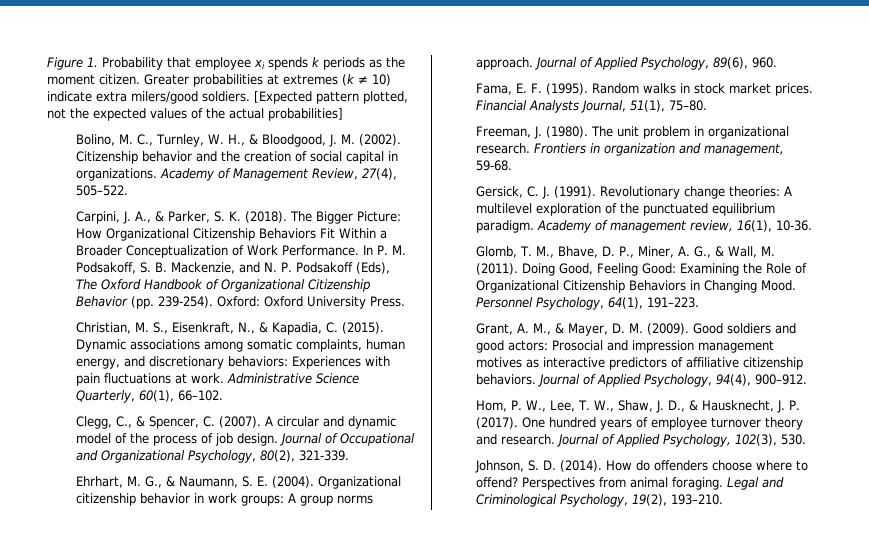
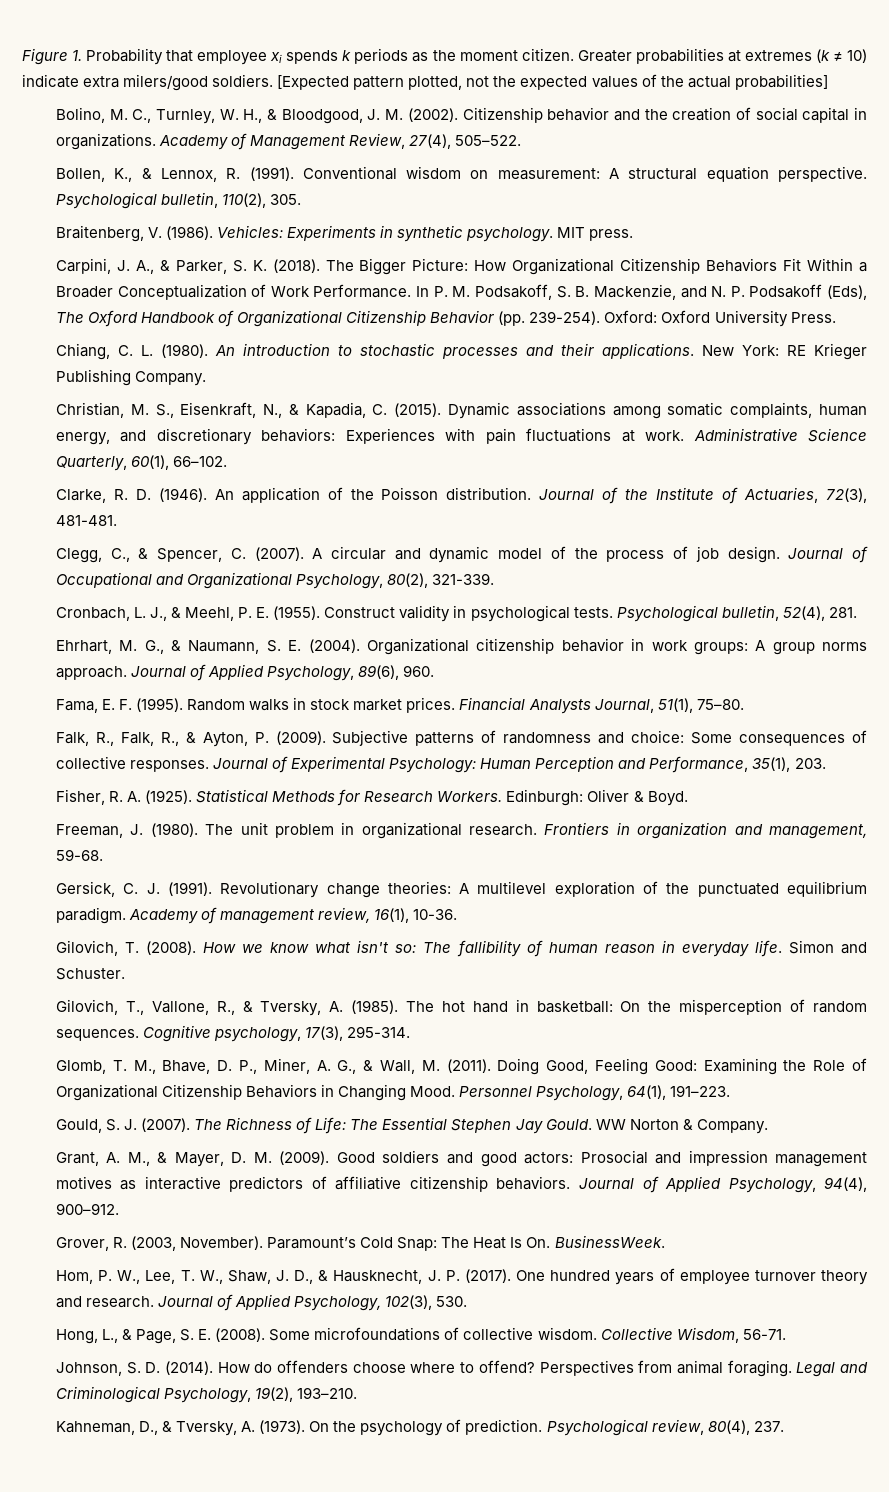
(128, 190) none -> [55,166,868,182] [55,192,302,209] [55,225,634,242] // Bollen, K., & Lennox, R. (1991). Conventional wisdom on measurement: A structural equation perspective. Psychological bulletin, 110(2), 305. // Braitenberg, V. (1986). Vehicles: Experiments in synthetic psychology. MIT press.
(405, 301) none -> [55,343,868,360] [55,369,207,386] // Chiang, C. L. (1980). An introduction to stochastic processes and their applications. New York: RE Krieger Publishing Company.
(223, 395) none -> [55,487,868,504] [55,515,117,526] // Clarke, R. D. (1946). An application of the Poisson distribution. Journal of the Institute of Actuaries, 72(3), 481-481.
(349, 455) none -> [55,605,857,622] // Cronbach, L. J., & Meehl, P. E. (1955). Construct validity in psychological tests. Psychological bulletin, 52(4), 281.
(707, 105) none -> [55,730,868,747] [55,756,826,773] [55,789,688,806] // Falk, R., Falk, R., & Ayton, P. (2009). Subjective patterns of randomness and choice: Some consequences of collective responses. Journal of Experimental Psychology: Human Perception and Performance, 35(1), 203. // Fisher, R. A. (1925). Statistical Methods for Research Workers. Edinburgh: Oliver & Boyd.
(812, 225) none -> [55,940,868,957] [55,968,125,980] [55,999,868,1016] [55,1025,411,1042] // Gilovich, T. (2008). How we know what isn't so: The fallibility of human reason in everyday life. Simon and Schuster. // Gilovich, T., Vallone, R., & Tversky, A. (1985). The hot hand in basketball: On the misperception of random sequences. Cognitive psychology, 17(3), 295-314.
(699, 302) none -> [55,1117,768,1134] // Gould, S. J. (2007). The Richness of Life: The Essential Stephen Jay Gould. WW Norton & Company.
(807, 379) none -> [55,1235,665,1251] // Grover, R. (2003, November). Paramount’s Cold Snap: The Heat Is On. BusinessWeek.
(806, 439) none -> [55,1327,786,1344] // Hong, L., & Page, S. E. (2008). Some microfoundations of collective wisdom. Collective Wisdom, 56-71.
(723, 499) none -> [55,1419,784,1436] // Kahneman, D., & Tversky, A. (1973). On the psychology of prediction. Psychological review, 80(4), 237.

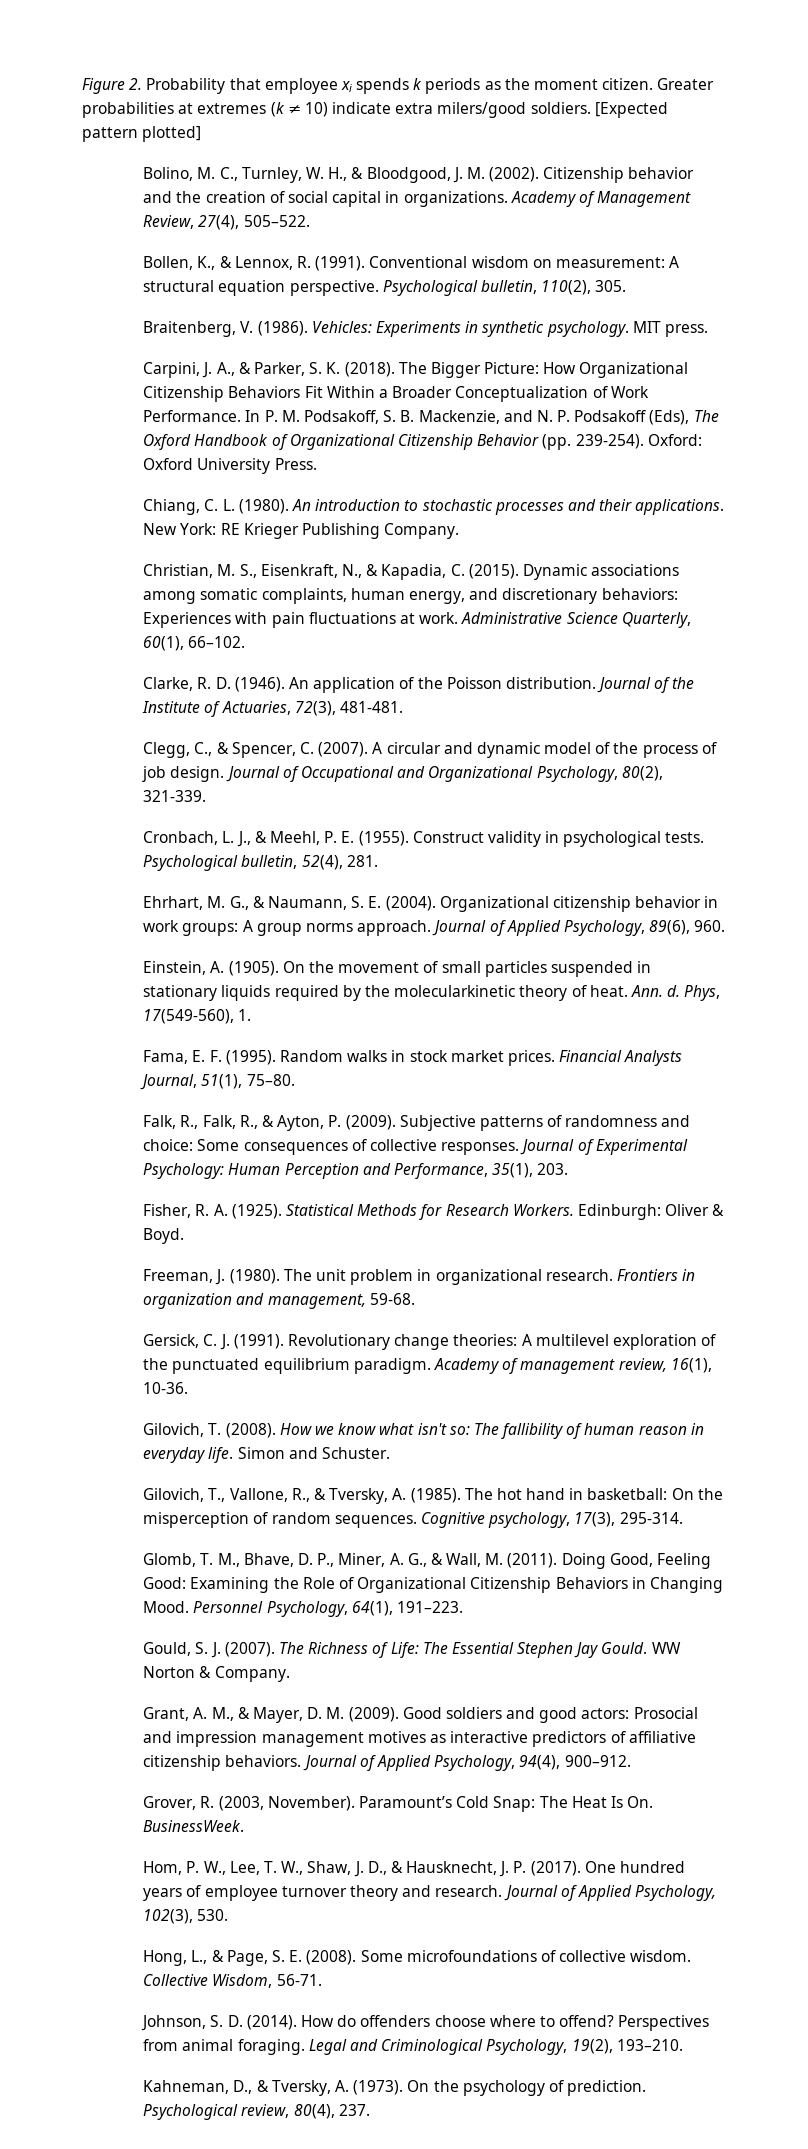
[72,50,83,61] 1. -> [129,78,143,90] 2.
[408,74,828,90] plotted, not the expected values of the actual probabilities] -> [142,126,202,142] plotted]
(435, 671) none -> [143,961,652,977] [143,985,721,1001] [143,1009,252,1024] // Einstein, A. (1905). On the movement of small particles suspended in stationary liquids required by the molecularkinetic theory of heat. Ann. d. Phys, 17(549-560), 1.

